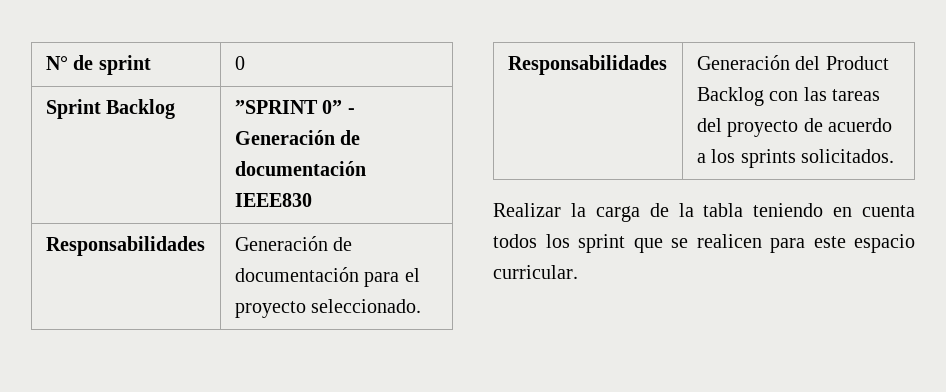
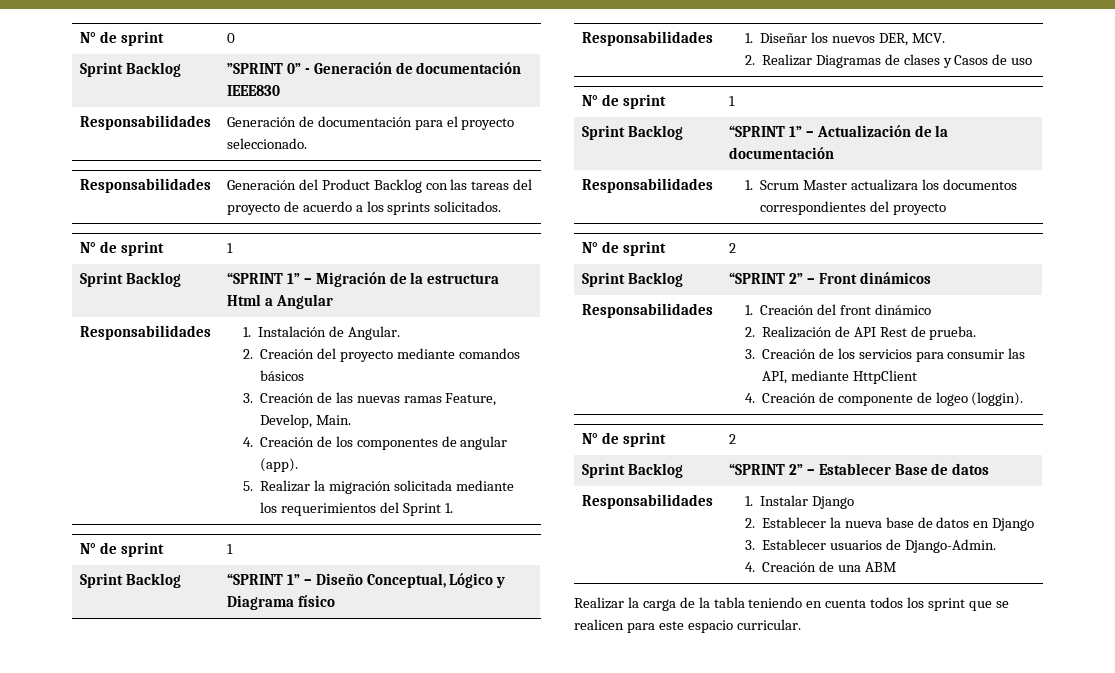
(895, 156) none -> [79,241,164,256] [226,243,233,253] [79,272,181,287] [226,272,500,287] [226,294,333,309] [79,325,211,340] [242,326,400,340] [242,348,520,362] [259,370,304,381] [242,392,497,406] [259,414,351,428] [242,436,508,450] [259,458,298,472] [242,480,514,494] [259,502,453,516] [79,542,164,557] [226,544,233,554] [79,573,181,588] [226,573,506,588] [226,595,335,610] [581,31,713,46] [744,32,945,46] [744,54,1033,68] [581,94,666,109] [728,96,735,106] [581,125,683,140] [728,125,949,137] [728,147,834,159] [581,178,713,193] [744,179,1017,191] [759,201,946,215] [581,241,666,256] [728,243,736,253] [581,272,683,287] [728,272,931,284] [581,303,713,318] [744,304,931,315] [744,326,977,340] [744,348,1026,362] [761,370,917,384] [744,392,1024,406] [581,432,666,447] [728,434,736,444] [581,463,683,478] [728,463,990,475] [581,494,713,509] [744,495,854,509] [744,517,1035,531] [744,539,996,553] [744,561,896,572] // N° de sprint | 1 // Sprint Backlog | “SPRINT 1” – Migración de la estructura Html a Angular // Responsabilidades | 1. Instalación de Angular. // 2. Creación del proyecto mediante comandos básicos // 3. Creación de las nuevas ramas Feature, Develop, Main. // 4. Creación de los componentes de angular (app). // 5. Realizar la migración solicitada mediante los requerimientos del Sprint 1. // N° de sprint | 1 // Sprint Backlog | “SPRINT 1” – Diseño Conceptual, Lógico y Diagrama físico // Responsabilidades | 1. Diseñar los nuevos DER, MCV. // 2. Realizar Diagramas de clases y Casos de uso // N° de sprint | 1 // Sprint Backlog | “SPRINT 1” – Actualización de la documentación // Responsabilidades | 1. Scrum Master actualizara los documentos correspondientes del proyecto // N° de sprint | 2 // Sprint Backlog | “SPRINT 2” – Front dinámicos // Responsabilidades | 1. Creación del front dinámico // 2. Realización de API Rest de prueba. // 3. Creación de los servicios para consumir las API, mediante HttpClient // 4. Creación de componente de logeo (loggin). // N° de sprint | 2 // Sprint Backlog | “SPRINT 2” – Establecer Base de datos // Responsabilidades | 1. Instalar Django // 2. Establecer la nueva base de datos en Django // 3. Establecer usuarios de Django-Admin. // 4. Creación de una ABM

